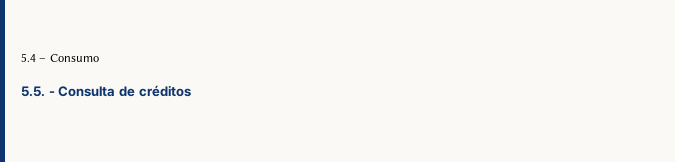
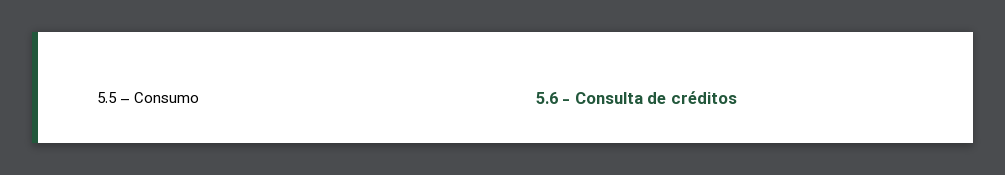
[21,53,36,62] 5.4 -> [97,92,117,103] 5.5
[21,86,45,97] 5.5. -> [536,92,558,104] 5.6

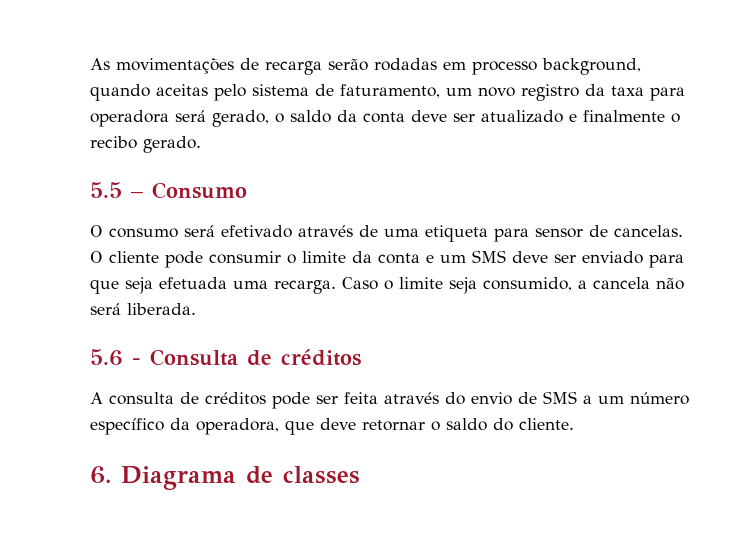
[97,92,200,103] 5.5 – Consumo -> [90,58,641,75] [90,84,685,101] [90,110,680,127] [90,136,201,153] [90,182,247,199] [90,225,683,242] [90,250,684,268] [90,277,684,294] [90,303,196,315] As movimentações de recarga serão rodadas em processo background, quando aceitas pelo sistema de faturamento, um novo registro da taxa para operadora será gerado, o saldo da conta deve ser atualizado e finalmente o recibo gerado. // 5.5 – Consumo // O consumo será efetivado através de uma etiqueta para sensor de cancelas. O cliente pode consumir o limite da conta e um SMS deve ser enviado para que seja efetuada uma recarga. Caso o limite seja consumido, a cancela não será liberada.
(737, 97) none -> [90,391,689,409] [90,418,574,435] [90,466,360,490] // A consulta de créditos pode ser feita através do envio de SMS a um número específico da operadora, que deve retornar o saldo do cliente. // 6. Diagrama de classes

